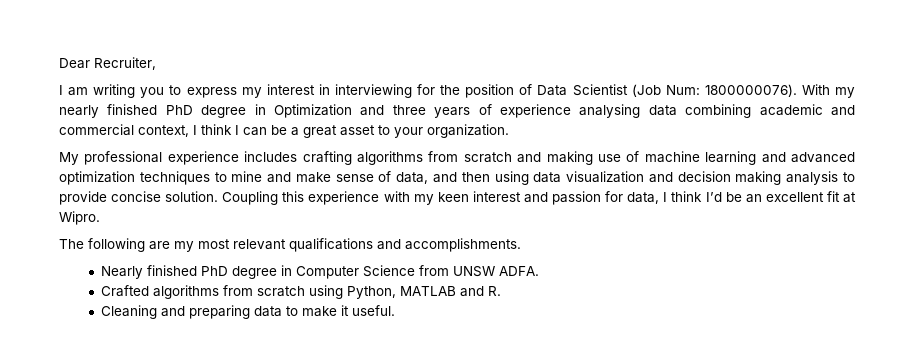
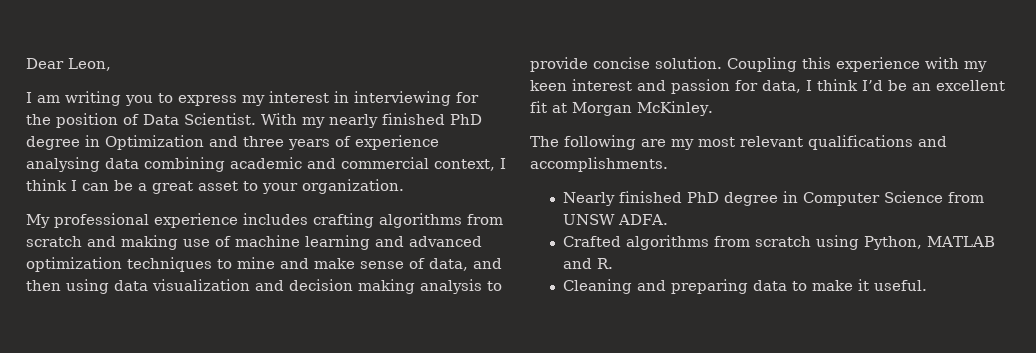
[94,57,156,70] Recruiter, -> [68,58,111,71] Leon,
[572,84,797,97] Scientist (Job Num: 1800000076). -> [184,113,256,125] Scientist.
[59,211,100,225] Wipro. -> [572,101,713,116] Morgan McKinley.

